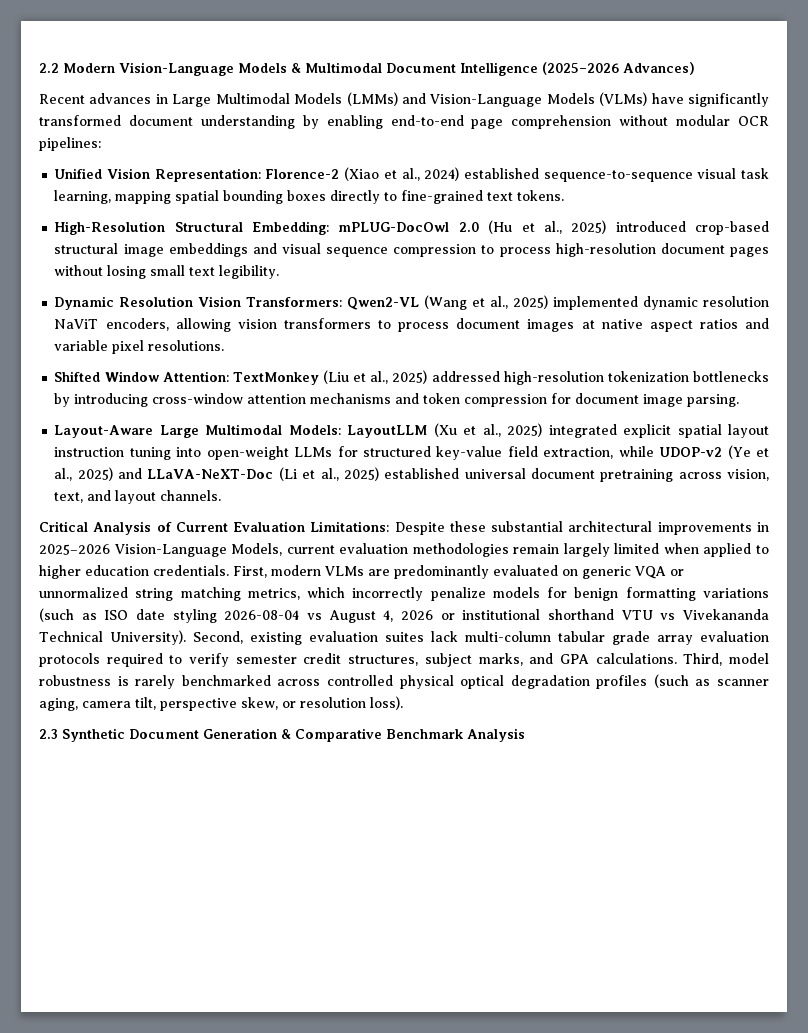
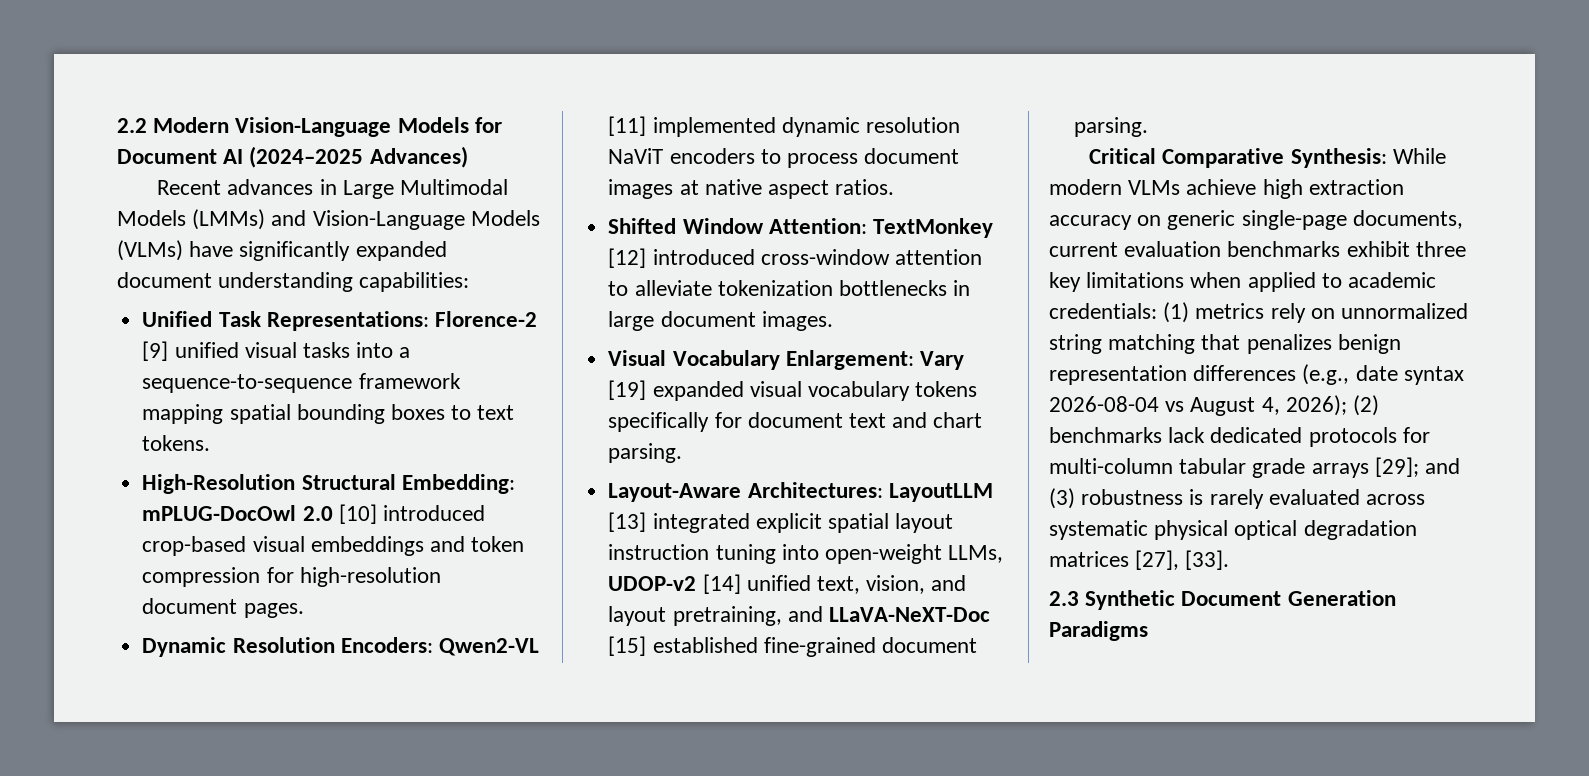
[291,62,619,76] & Multimodal Document Intelligence (2025–2026 -> [474,117,502,133] [117,146,364,168] for Document AI (2024–2025
[39,115,121,126] transformed -> [355,241,447,261] expanded
[302,115,769,129] [39,137,101,151] [54,167,770,182] [54,190,112,204] by enabling end-to-end page comprehension without modular OCR pipelines: // Unified Vision Representation: Florence-2 (Xiao et al., 2024) established sequence-to-sequence visual task learning, -> [359,272,470,292] [142,311,537,331] [142,341,411,361] [142,373,461,393] capabilities: // Unified Task Representations: Florence-2 [9] unified visual tasks into a sequence-to-sequence framework
[330,190,484,204] directly to fine-grained -> [451,405,472,420] to
[488,220,770,235] [54,243,769,257] [54,265,280,279] [54,295,769,310] [54,318,371,332] (Hu et al., 2025) introduced crop-based structural image embeddings and visual sequence compression to process high-resolution document pages without losing small text legibility. // Dynamic Resolution Vision Transformers: Qwen2-VL (Wang et al., 2025) implemented dynamic resolution NaViT encoders, allowing vision transformers -> [338,504,485,524] [142,536,525,556] [142,567,441,587] [142,598,304,618] [142,637,539,657] [608,116,960,137] [608,148,755,164] [10] introduced crop-based visual embeddings and token compression for high-resolution document pages. // Dynamic Resolution Encoders: Qwen2-VL [11] implemented dynamic resolution NaViT encoders
[699,318,770,329] [54,340,225,354] ratios and variable pixel resolutions. -> [835,179,895,195] ratios.
[322,370,770,385] [54,393,740,407] [54,423,543,438] (Liu et al., 2025) addressed high-resolution tokenization bottlenecks by introducing cross-window attention mechanisms and token compression for document image parsing. // Layout-Aware Large Multimodal Models: LayoutLLM (Xu et al., 2025) -> [608,248,982,268] [608,280,971,296] [608,311,833,331] [608,350,964,370] [608,380,978,401] [608,412,983,432] [608,443,683,463] [608,482,993,502] [608,512,647,532] [12] introduced cross-window attention to alleviate tokenization bottlenecks in large document images. // Visual Vocabulary Enlargement: Vary [19] expanded visual vocabulary tokens specifically for document text and chart parsing. // Layout-Aware Architectures: LayoutLLM [13]
[294,445,769,460] [54,467,769,482] [54,490,222,504] [39,521,769,535] [39,543,769,557] [39,565,684,579] [39,587,769,601] [39,608,769,623] [39,630,770,645] [39,653,769,667] [39,674,770,689] [39,696,403,711] LLMs for structured key-value field extraction, while UDOP-v2 (Ye et al., 2025) and LLaVA-NeXT-Doc (Li et al., 2025) established universal document pretraining across vision, text, and layout channels. // Critical Analysis of Current Evaluation Limitations: Despite these substantial architectural improvements in 2025–2026 Vision-Language Models, current evaluation methodologies remain largely limited when applied to higher education credentials. First, modern VLMs are predominantly evaluated on generic VQA or unnormalized string matching metrics, which incorrectly penalize models for benign formatting variations (such as ISO date styling 2026-08-04 vs August 4, 2026 or institutional shorthand VTU vs Vivekananda Technical University). Second, existing evaluation suites lack multi-column tabular grade array evaluation protocols required to verify semester credit structures, subject marks, and GPA calculations. Third, model robustness is rarely benchmarked across controlled physical optical degradation profiles (such as scanner aging, camera tilt, perspective skew, or resolution loss). -> [948,545,1004,563] [608,574,967,594] [608,606,990,626] [608,636,977,657] [1074,117,1149,137] [1089,148,1446,168] [1049,179,1404,199] [1049,210,1463,230] [1049,241,1466,257] [1049,272,1437,292] [1049,302,1469,323] [1049,334,1401,354] [1049,364,1464,385] [1049,395,1380,416] [1049,427,1430,447] [1049,457,1461,478] [1049,488,1426,509] [1049,520,1417,540] [1049,550,1230,570] LLMs, UDOP-v2 [14] unified text, vision, and layout pretraining, and LLaVA-NeXT-Doc [15] established fine-grained document parsing. // Critical Comparative Synthesis: While modern VLMs achieve high extraction accuracy on generic single-page documents, current evaluation benchmarks exhibit three key limitations when applied to academic credentials: (1) metrics rely on unnormalized string matching that penalizes benign representation differences (e.g., date syntax 2026-08-04 vs August 4, 2026); (2) benchmarks lack dedicated protocols for multi-column tabular grade arrays [29]; and (3) robustness is rarely evaluated across systematic physical optical degradation matrices [27], [33].
[281,728,525,742] & Comparative Benchmark Analysis -> [1049,621,1148,641] Paradigms

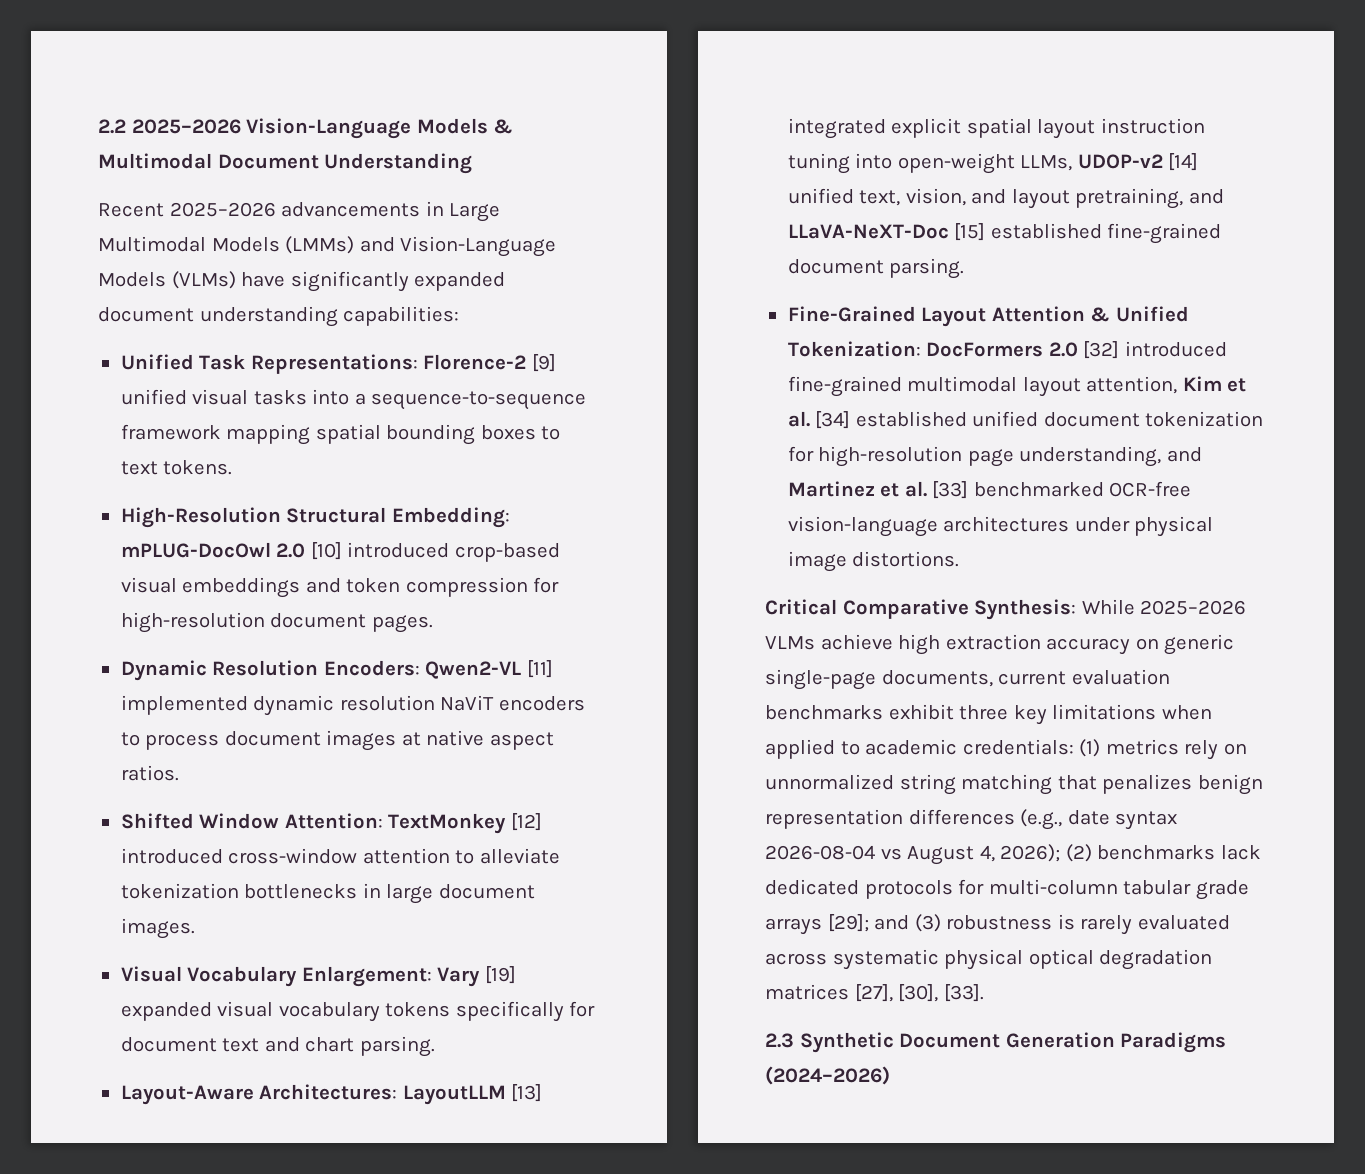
[153,117,502,137] [117,146,468,168] Modern Vision-Language Models for Document AI (2024–2025 Advances) -> [131,118,514,139] [98,153,473,174] 2025–2026 Vision-Language Models & Multimodal Document Understanding
[227,179,314,195] advances -> [169,202,421,217] 2025–2026 advancements
(1149, 127) none -> [787,306,1189,327] [787,341,1227,359] [787,376,1247,397] [787,411,1264,429] [787,446,1202,467] [787,481,1192,499] [787,516,1214,537] [787,551,960,572] // Fine-Grained Layout Attention & Unified Tokenization: DocFormers 2.0 [32] introduced fine-grained multimodal layout attention, Kim et al. [34] established unified document tokenization for high-resolution page understanding, and Martinez et al. [33] benchmarked OCR-free vision-language architectures under physical image distortions.
[1049,179,1122,195] modern -> [1140,600,1247,615] 2025–2026
(1180, 560) none -> [898,984,939,1002] [30],
(1148, 631) none -> [765,1066,890,1085] (2024–2026)

